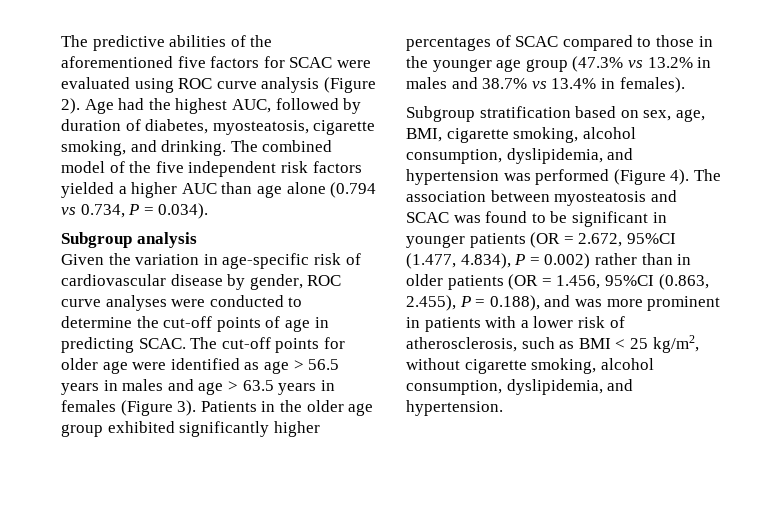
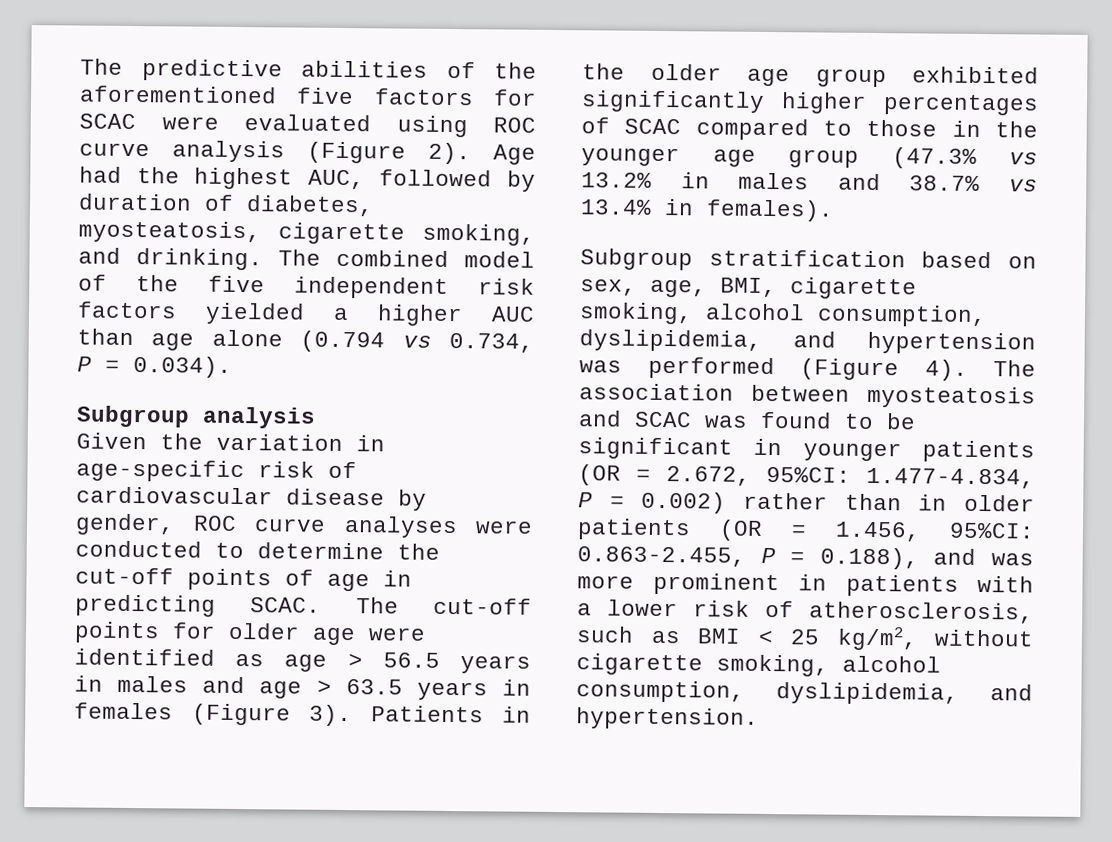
[626,233,676,244] [406,253,511,269] 95%CI (1.477, 4.834), -> [766,466,1035,489] 95%CI: 1.477-4.834,
[604,274,709,290] [406,295,456,311] 95%CI (0.863, 2.455), -> [949,522,1035,539] [577,546,746,567] 95%CI: 0.863-2.455,

